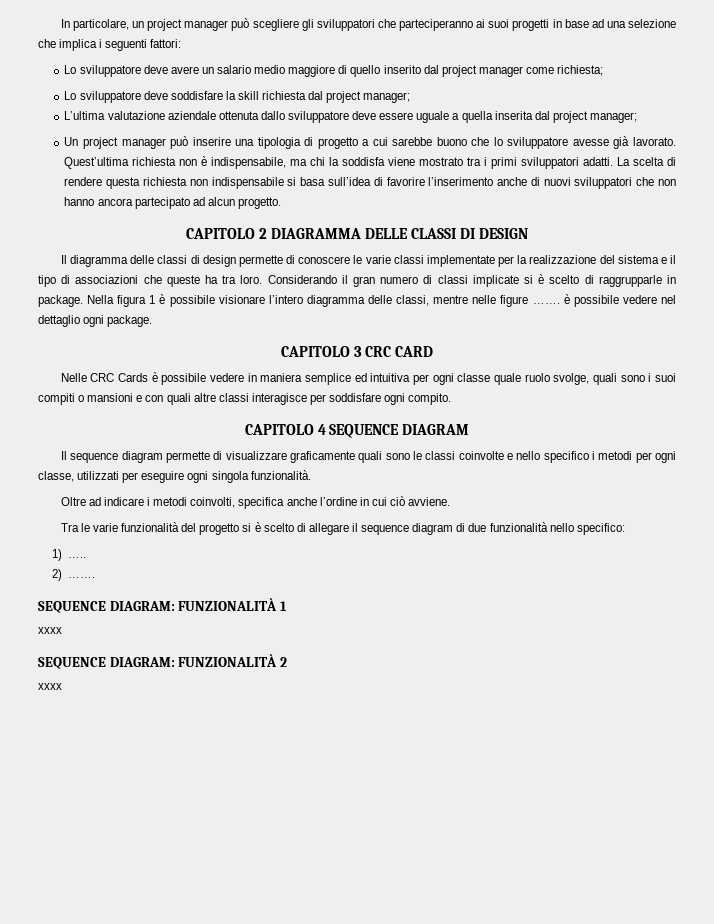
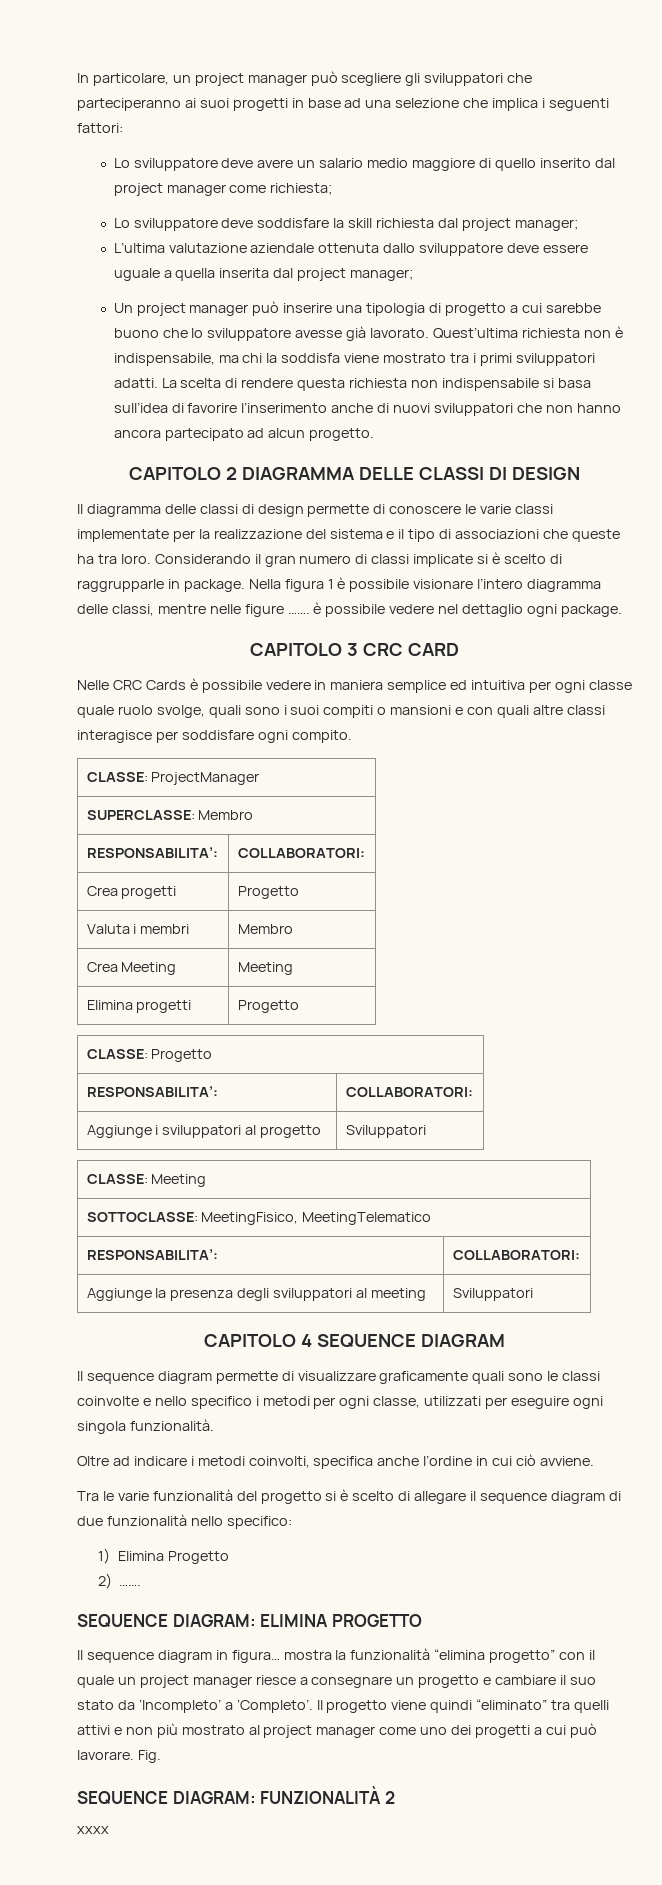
(452, 399) none -> [86,772,260,785] [86,810,254,820] [86,847,218,858] [237,848,365,858] [86,886,177,899] [237,886,299,899] [86,924,190,934] [237,924,293,934] [86,962,177,975] [237,962,293,975] [86,1000,192,1013] [237,1000,299,1013] [86,1049,213,1062] [86,1086,218,1097] [345,1087,473,1097] [86,1125,322,1138] [345,1125,426,1138] [86,1174,207,1187] [86,1212,432,1225] [86,1249,218,1260] [452,1250,580,1260] [86,1288,427,1301] [452,1288,533,1301] // CLASSE: ProjectManager // SUPERCLASSE: Membro // RESPONSABILITA’: | COLLABORATORI: // Crea progetti | Progetto // Valuta i membri | Membro // Crea Meeting | Meeting // Elimina progetti | Progetto // CLASSE: Progetto // RESPONSABILITA’: | COLLABORATORI: // Aggiunge i sviluppatori al progetto | Sviluppatori // CLASSE: Meeting // SOTTOCLASSE: MeetingFisico, MeetingTelematico // RESPONSABILITA’: | COLLABORATORI: // Aggiunge la presenza degli sviluppatori al meeting | Sviluppatori
[67,557,86,558] ….. -> [118,1551,230,1564] Elimina Progetto
[178,598,287,611] [38,627,62,634] FUNZIONALITÀ 1 // xxxx -> [260,1614,422,1627] [77,1648,596,1663] [77,1675,596,1688] [77,1699,610,1713] [77,1723,597,1738] [77,1750,161,1763] ELIMINA PROGETTO // Il sequence diagram in figura… mostra la funzionalità “elimina progetto” con il quale un project manager riesce a consegnare un progetto e cambiare il suo stato da ‘Incompleto’ a ‘Completo’. Il progetto viene quindi “eliminato” tra quelli attivi e non più mostrato al project manager come uno dei progetti a cui può lavorare. Fig.

